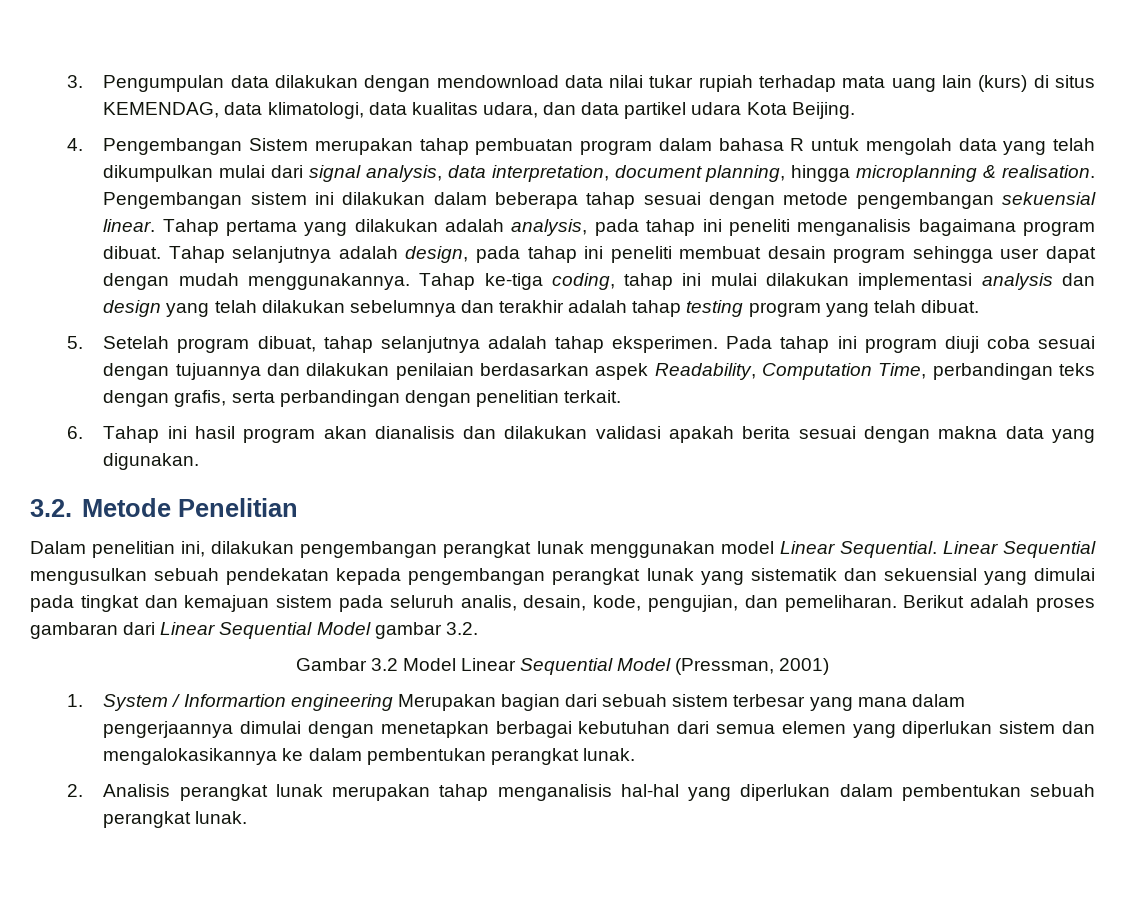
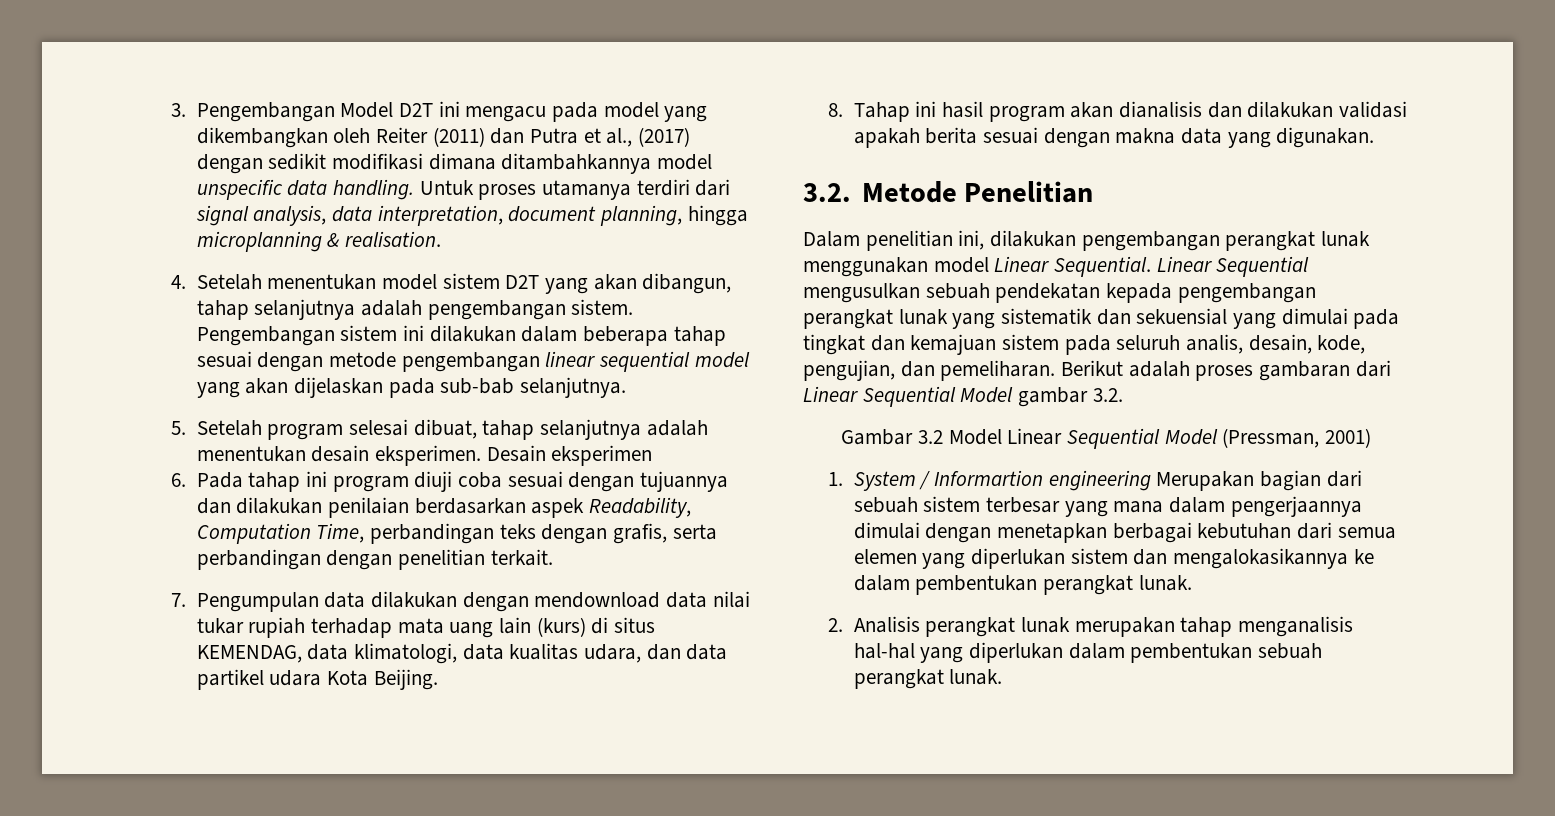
(83, 81) none -> [196,101,708,122] [196,127,691,148] [196,153,713,174] [196,179,731,200] [195,205,748,226] [196,231,442,252] [171,273,732,294] [196,299,634,320] [196,325,726,346] [196,351,750,372] [196,377,627,398] [171,419,708,440] [196,445,653,466] [171,471,729,492] [196,497,692,518] [196,523,717,544] [196,549,553,570] [171,593,187,607] Pengembangan Model D2T ini mengacu pada model yang dikembangkan oleh Reiter (2011) dan Putra et al., (2017) dengan sedikit modifikasi dimana ditambahkannya model unspecific data handling. Untuk proses utamanya terdiri dari signal analysis, data interpretation, document planning, hingga microplanning & realisation. // 4. Setelah menentukan model sistem D2T yang akan dibangun, tahap selanjutnya adalah pengembangan sistem. Pengembangan sistem ini dilakukan dalam beberapa tahap sesuai dengan metode pengembangan linear sequential model yang akan dijelaskan pada sub-bab selanjutnya. // 5. Setelah program selesai dibuat, tahap selanjutnya adalah menentukan desain eksperimen. Desain eksperimen // 6. Pada tahap ini program diuji coba sesuai dengan tujuannya dan dilakukan penilaian berdasarkan aspek Readability, Computation Time, perbandingan teks dengan grafis, serta perbandingan dengan penelitian terkait. // 7.
[66,138,1096,155] [103,165,1095,182] [103,192,1096,209] [103,219,1095,236] [103,246,1097,263] [103,273,1096,290] [103,300,979,317] [66,336,1095,353] [103,363,1095,380] [103,390,622,407] [66,426,83,439] 4. Pengembangan Sistem merupakan tahap pembuatan program dalam bahasa R untuk mengolah data yang telah dikumpulkan mulai dari signal analysis, data interpretation, document planning, hingga microplanning & realisation. Pengembangan sistem ini dilakukan dalam beberapa tahap sesuai dengan metode pengembangan sekuensial linear. Tahap pertama yang dilakukan adalah analysis, pada tahap ini peneliti menganalisis bagaimana program dibuat. Tahap selanjutnya adalah design, pada tahap ini peneliti membuat desain program sehingga user dapat dengan mudah menggunakannya. Tahap ke-tiga coding, tahap ini mulai dilakukan implementasi analysis dan design yang telah dilakukan sebelumnya dan terakhir adalah tahap testing program yang telah dibuat. // 5. Setelah program dibuat, tahap selanjutnya adalah tahap eksperimen. Pada tahap ini program diuji coba sesuai dengan tujuannya dan dilakukan penilaian berdasarkan aspek Readability, Computation Time, perbandingan teks dengan grafis, serta perbandingan dengan penelitian terkait. // 6. -> [828,103,844,117] 8.

